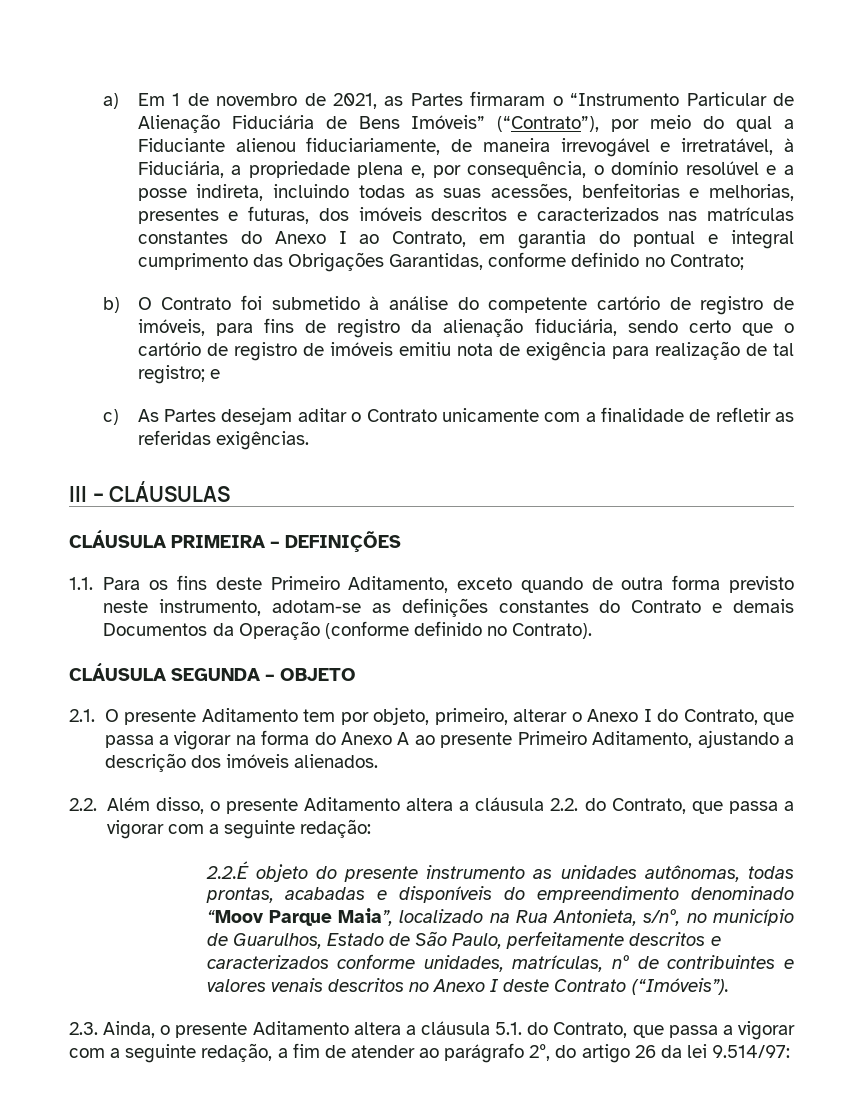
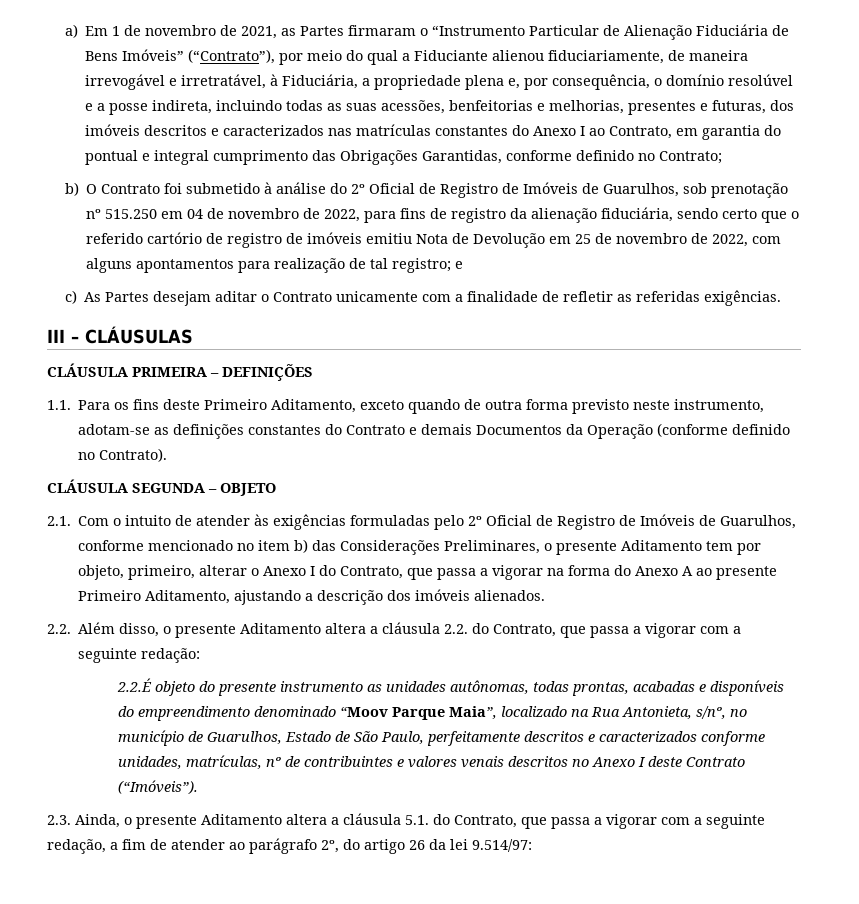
[488,296,795,315] [137,319,205,336] competente cartório de registro de imóveis, -> [350,182,788,198] [85,208,360,222] 2º Oficial de Registro de Imóveis de Guarulhos, sob prenotação nº 515.250 em 04 de novembro de 2022,
(794, 328) none -> [85,233,143,244] referido
[456,342,606,361] nota de exigência -> [415,233,781,248] [85,258,234,273] Nota de Devolução em 25 de novembro de 2022, com alguns apontamentos
[104,709,119,722] O -> [78,514,797,530] [78,539,553,555] Com o intuito de atender às exigências formuladas pelo 2º Oficial de Registro de Imóveis de Guarulhos, conforme mencionado no item b) das Considerações Preliminares, o

